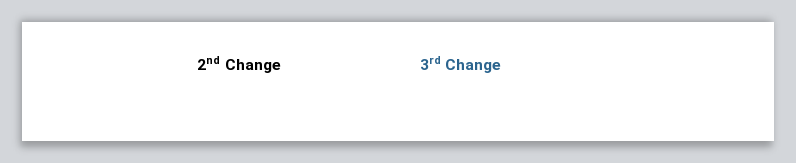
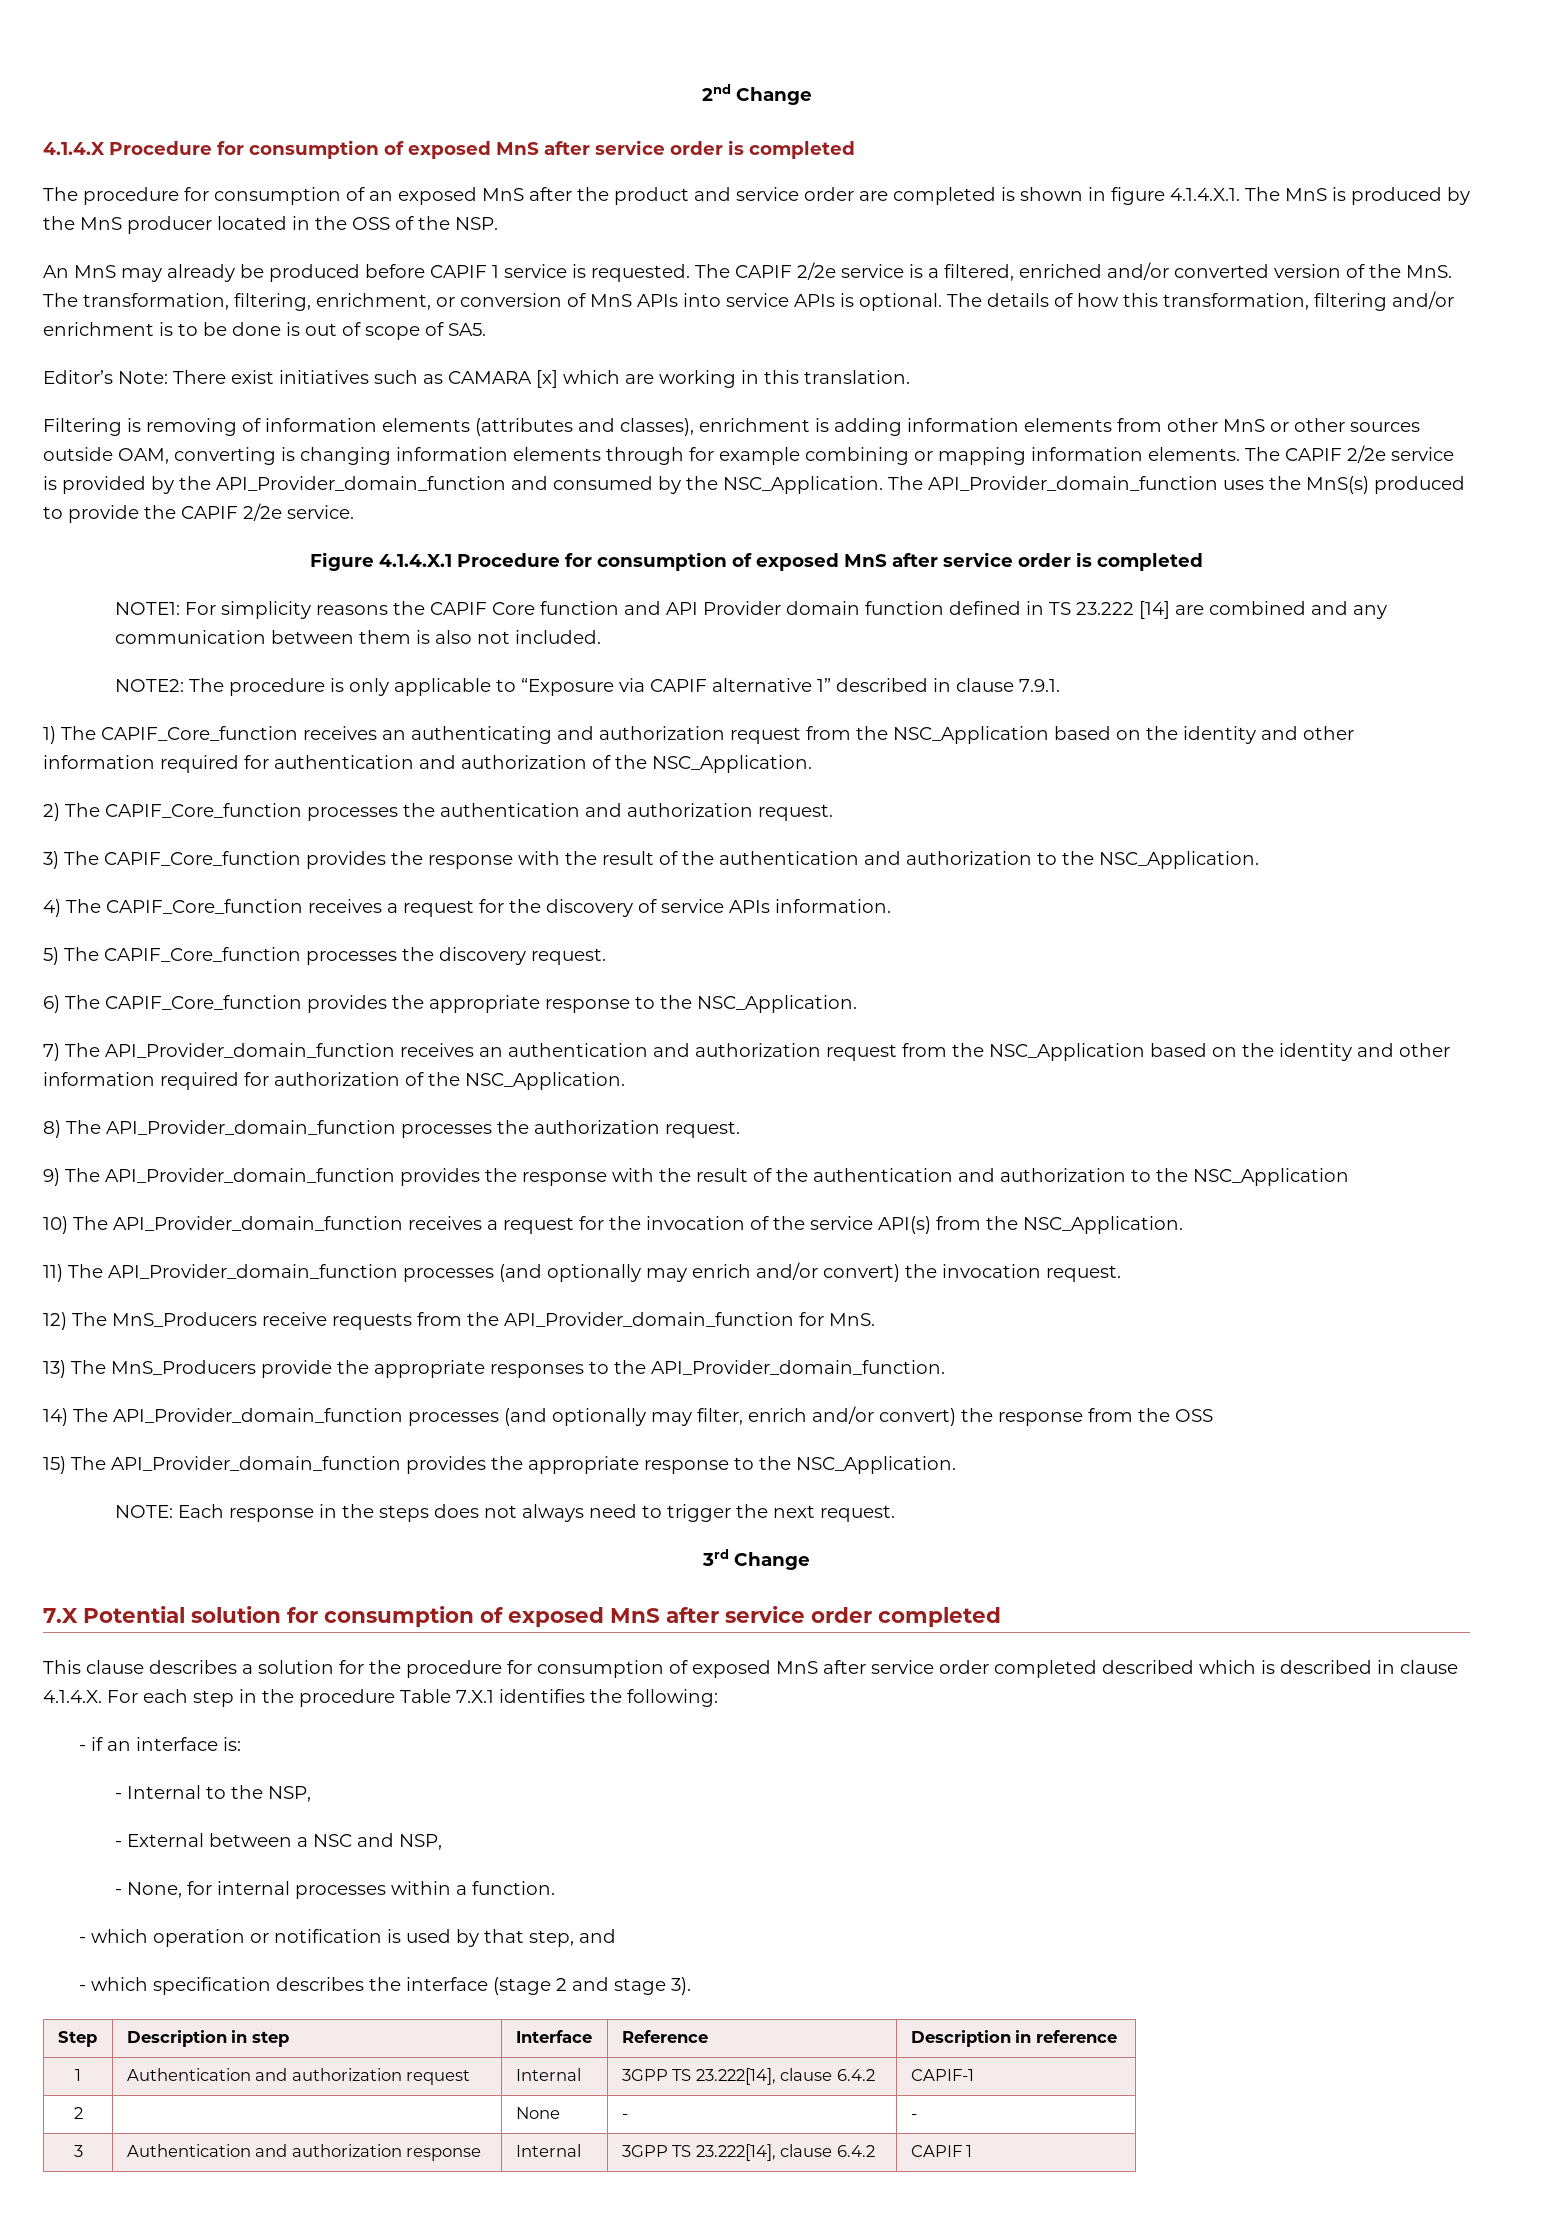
[420,56,502,73] 3rd Change -> [43,140,855,159] [43,187,1470,205] [43,216,498,234] [43,262,1452,282] [43,291,1454,311] [43,322,486,340] [43,370,910,388] [43,418,1420,436] [43,445,1454,465] [43,476,1465,494] [43,503,354,523] [310,552,1203,571] [114,601,1387,619] [114,630,601,644] [114,678,1060,696] [43,726,1354,744] [43,755,812,773] [43,803,833,821] [43,851,1259,869] [43,899,891,917] [43,947,606,965] [43,995,857,1013] [43,1043,1450,1061] [43,1072,625,1090] [43,1120,740,1138] [43,1168,1349,1186] [43,1216,1183,1234] [43,1262,1121,1282] [43,1312,875,1330] [43,1360,945,1378] [43,1406,1213,1426] [43,1456,956,1474] [114,1504,895,1522] [702,1549,810,1570] [43,1606,1001,1627] [43,1660,1458,1678] [43,1689,718,1707] [78,1737,241,1751] [114,1785,311,1802] [114,1833,442,1850] [114,1881,555,1899] [78,1929,616,1947] [78,1977,691,1995] [57,2031,97,2047] [126,2030,289,2047] [515,2030,592,2043] [621,2030,708,2043] [910,2030,1117,2047] [75,2069,81,2081] [126,2068,471,2085] [515,2068,581,2081] [621,2068,875,2085] [910,2069,974,2081] [73,2107,83,2119] [515,2107,560,2119] [621,2114,628,2119] [910,2114,917,2119] [73,2145,83,2157] [126,2144,482,2161] [515,2144,581,2157] [621,2144,875,2161] [910,2145,973,2157] 4.1.4.X Procedure for consumption of exposed MnS after service order is completed // The procedure for consumption of an exposed MnS after the product and service order are completed is shown in figure 4.1.4.X.1. The MnS is produced by the MnS producer located in the OSS of the NSP. // An MnS may already be produced before CAPIF 1 service is requested. The CAPIF 2/2e service is a filtered, enriched and/or converted version of the MnS. The transformation, filtering, enrichment, or conversion of MnS APIs into service APIs is optional. The details of how this transformation, filtering and/or enrichment is to be done is out of scope of SA5. // Editor’s Note: There exist initiatives such as CAMARA [x] which are working in this translation. // Filtering is removing of information elements (attributes and classes), enrichment is adding information elements from other MnS or other sources outside OAM, converting is changing information elements through for example combining or mapping information elements. The CAPIF 2/2e service is provided by the API_Provider_domain_function and consumed by the NSC_Application. The API_Provider_domain_function uses the MnS(s) produced to provide the CAPIF 2/2e service. // Figure 4.1.4.X.1 Procedure for consumption of exposed MnS after service order is completed // NOTE1: For simplicity reasons the CAPIF Core function and API Provider domain function defined in TS 23.222 [14] are combined and any communication between them is also not included. // NOTE2: The procedure is only applicable to “Exposure via CAPIF alternative 1” described in clause 7.9.1. // 1) The CAPIF_Core_function receives an authenticating and authorization request from the NSC_Application based on the identity and other information required for authentication and authorization of the NSC_Application. // 2) The CAPIF_Core_function processes the authentication and authorization request. // 3) The CAPIF_Core_function provides the response with the result of the authentication and authorization to the NSC_Application. // 4) The CAPIF_Core_function receives a request for the discovery of service APIs information. // 5) The CAPIF_Core_function processes the discovery request. // 6) The CAPIF_Core_function provides the appropriate response to the NSC_Application. // 7) The API_Provider_domain_function receives an authentication and authorization request from the NSC_Application based on the identity and other information required for authorization of the NSC_Application. // 8) The API_Provider_domain_function processes the authorization request. // 9) The API_Provider_domain_function provides the response with the result of the authentication and authorization to the NSC_Application // 10) The API_Provider_domain_function receives a request for the invocation of the service API(s) from the NSC_Application. // 11) The API_Provider_domain_function processes (and optionally may enrich and/or convert) the invocation request. // 12) The MnS_Producers receive requests from the API_Provider_domain_function for MnS. // 13) The MnS_Producers provide the appropriate responses to the API_Provider_domain_function. // 14) The API_Provider_domain_function processes (and optionally may filter, enrich and/or convert) the response from the OSS // 15) The API_Provider_domain_function provides the appropriate response to the NSC_Application. // NOTE: Each response in the steps does not always need to trigger the next request. // 3rd Change // 7.X Potential solution for consumption of exposed MnS after service order completed // This clause describes a solution for the procedure for consumption of exposed MnS after service order completed described which is described in clause 4.1.4.X. For each step in the procedure Table 7.X.1 identifies the following: // - if an interface is: // - Internal to the NSP, // - External between a NSC and NSP, // - None, for internal processes within a function. // - which operation or notification is used by that step, and // - which specification describes the interface (stage 2 and stage 3). // Step | Description in step | Interface | Reference | Description in reference // 1 | Authentication and authorization request | Internal | 3GPP TS 23.222[14], clause 6.4.2 | CAPIF-1 // 2 | | None | - | - // 3 | Authentication and authorization response | Internal | 3GPP TS 23.222[14], clause 6.4.2 | CAPIF 1

